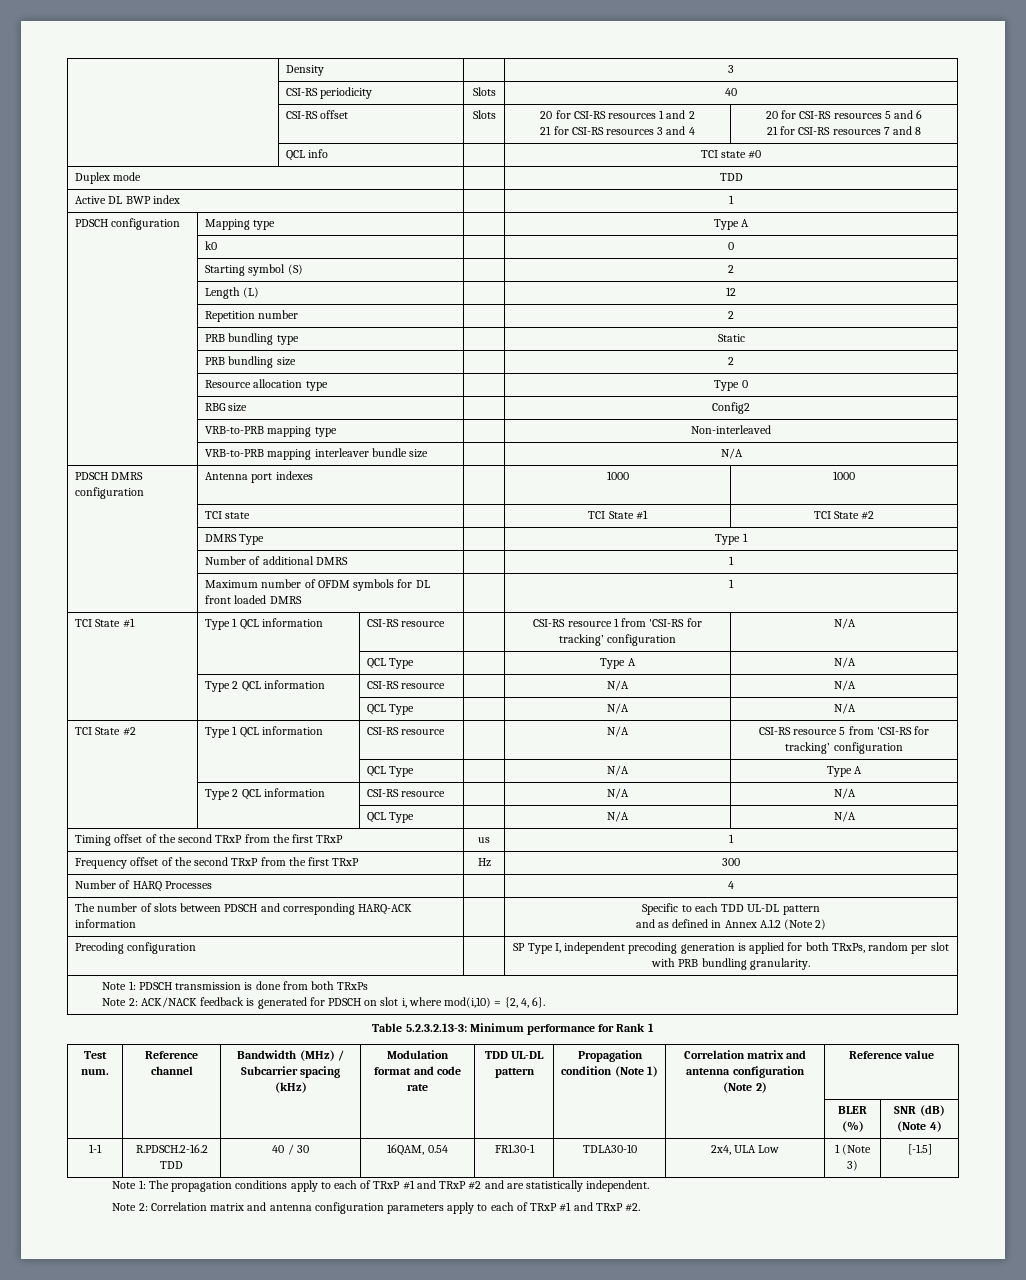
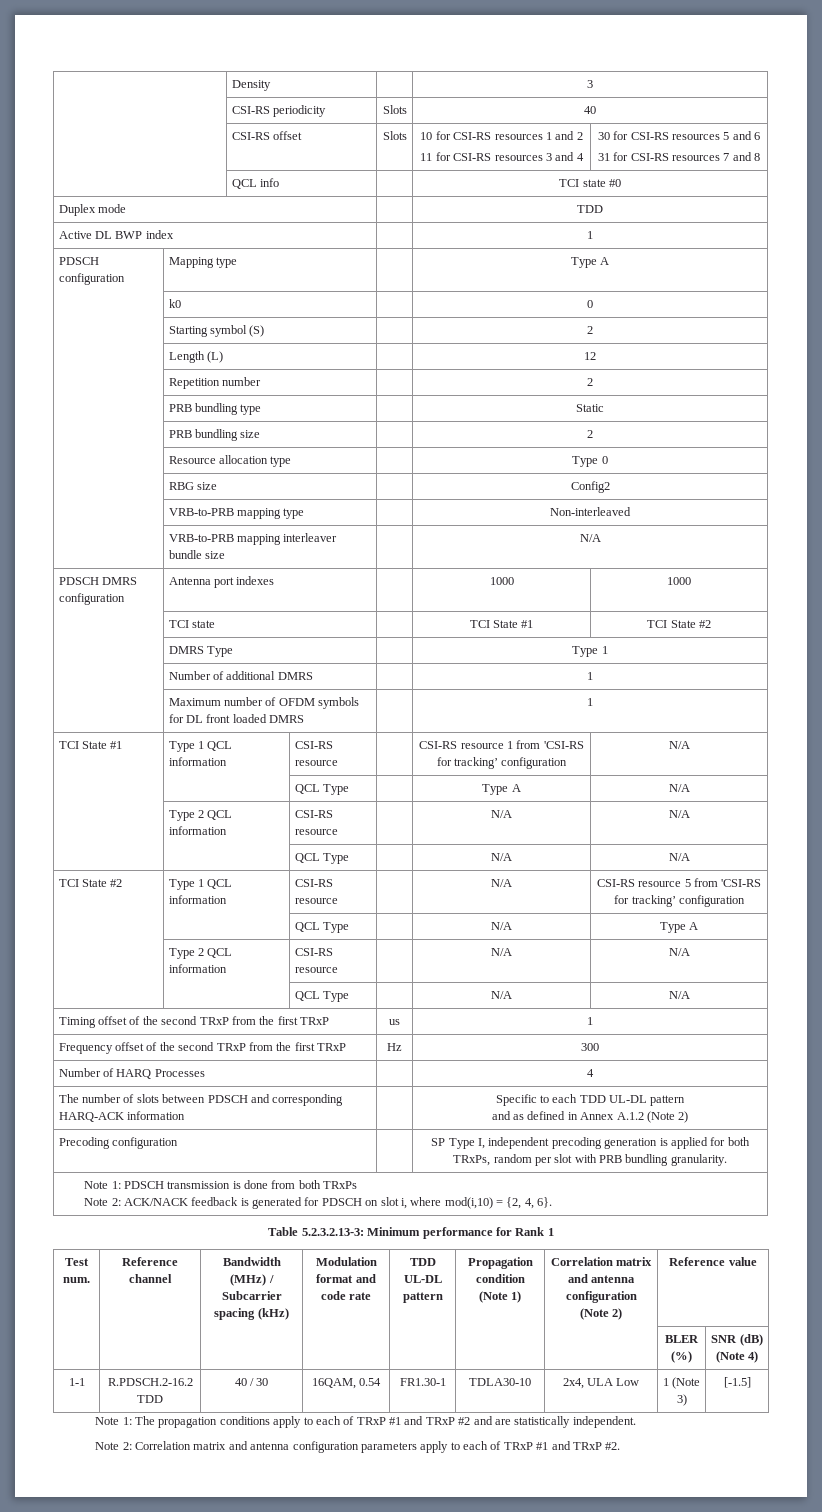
[540,111,553,119] 20 -> [420,132,433,140] 10
[540,126,552,135] 21 -> [420,153,433,161] 11
[765,111,778,119] 20 -> [597,132,610,140] 30
[766,126,778,135] 21 -> [597,153,610,161] 31

